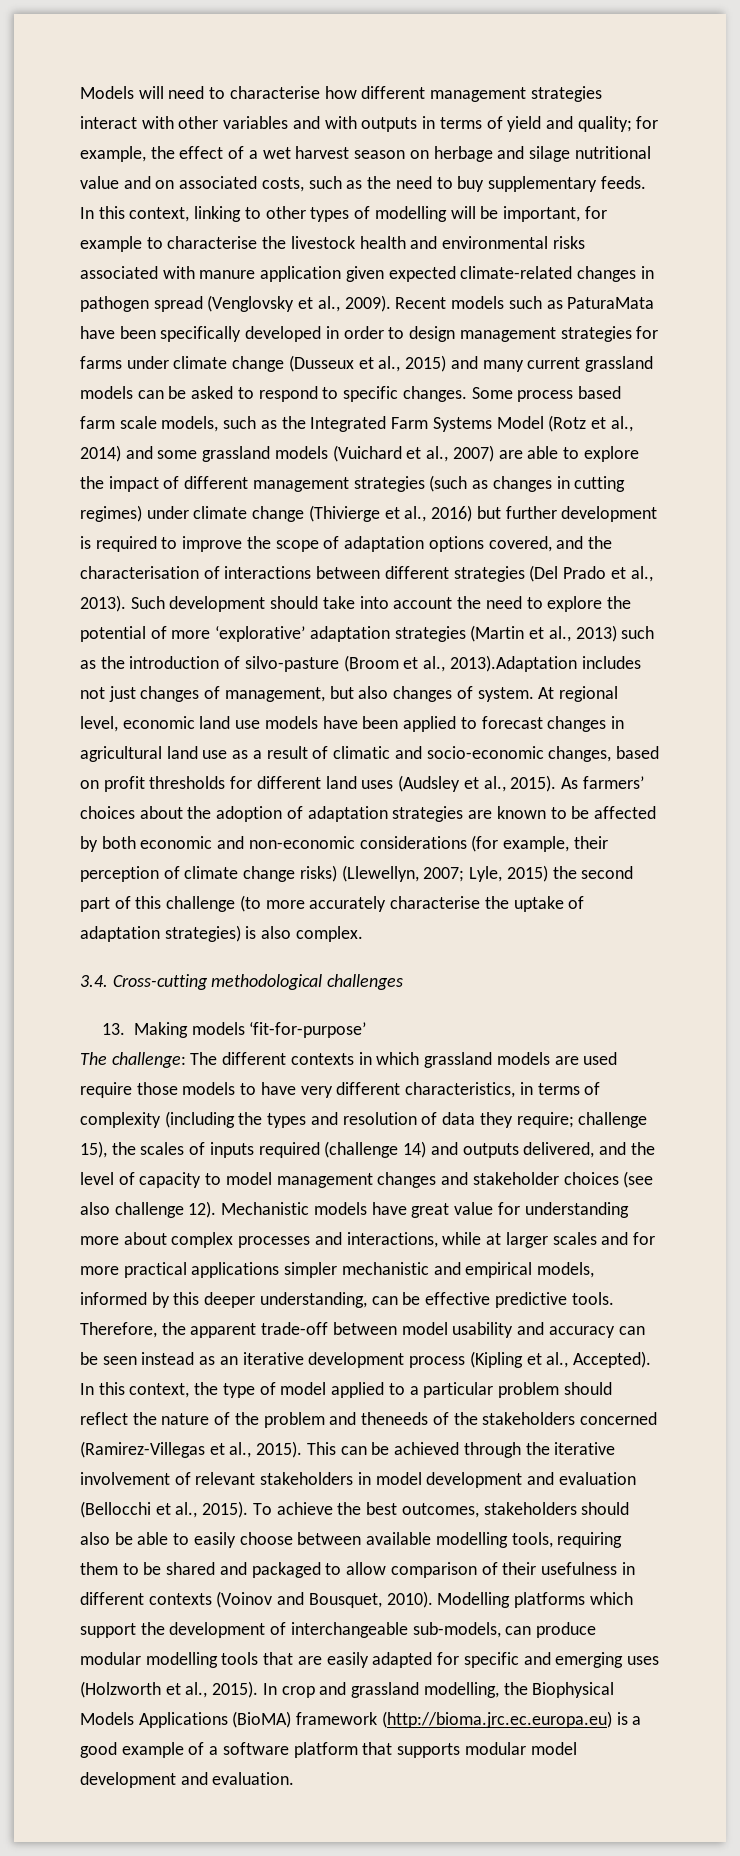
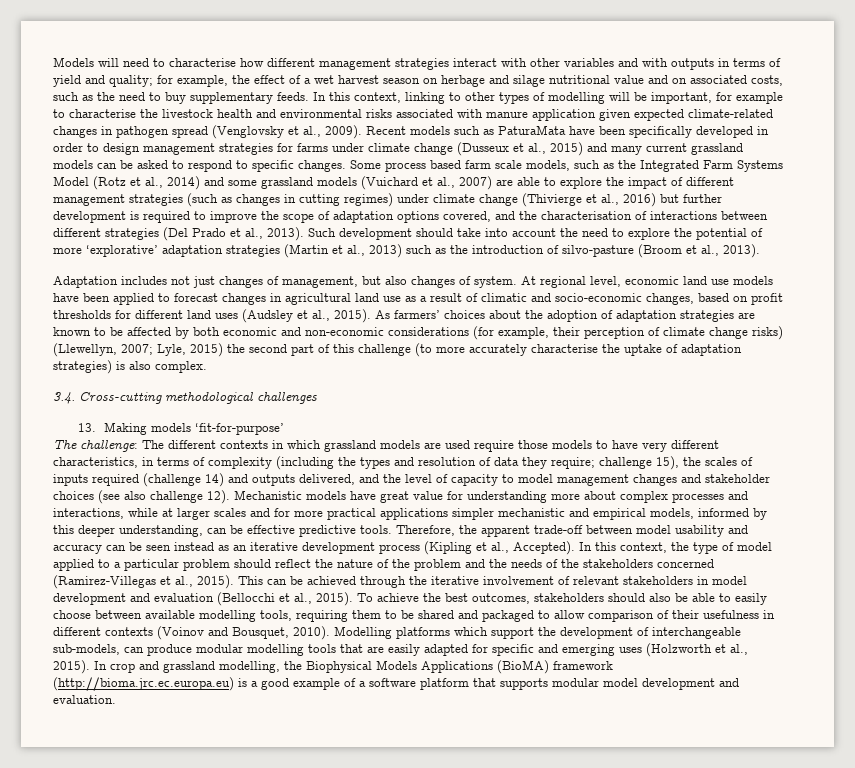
[449,655,577,672] 2013).Adaptation -> [723,244,760,258] [53,276,118,288] 2013). // Adaptation
[361,1412,429,1425] theneeds -> [489,559,542,568] the needs

